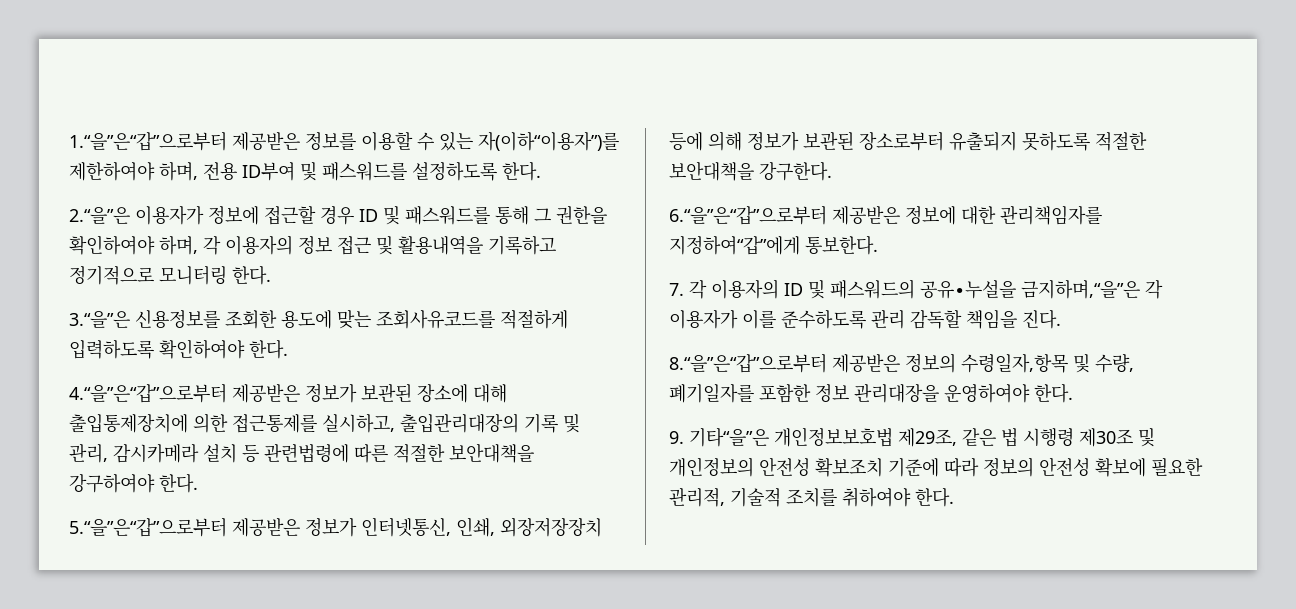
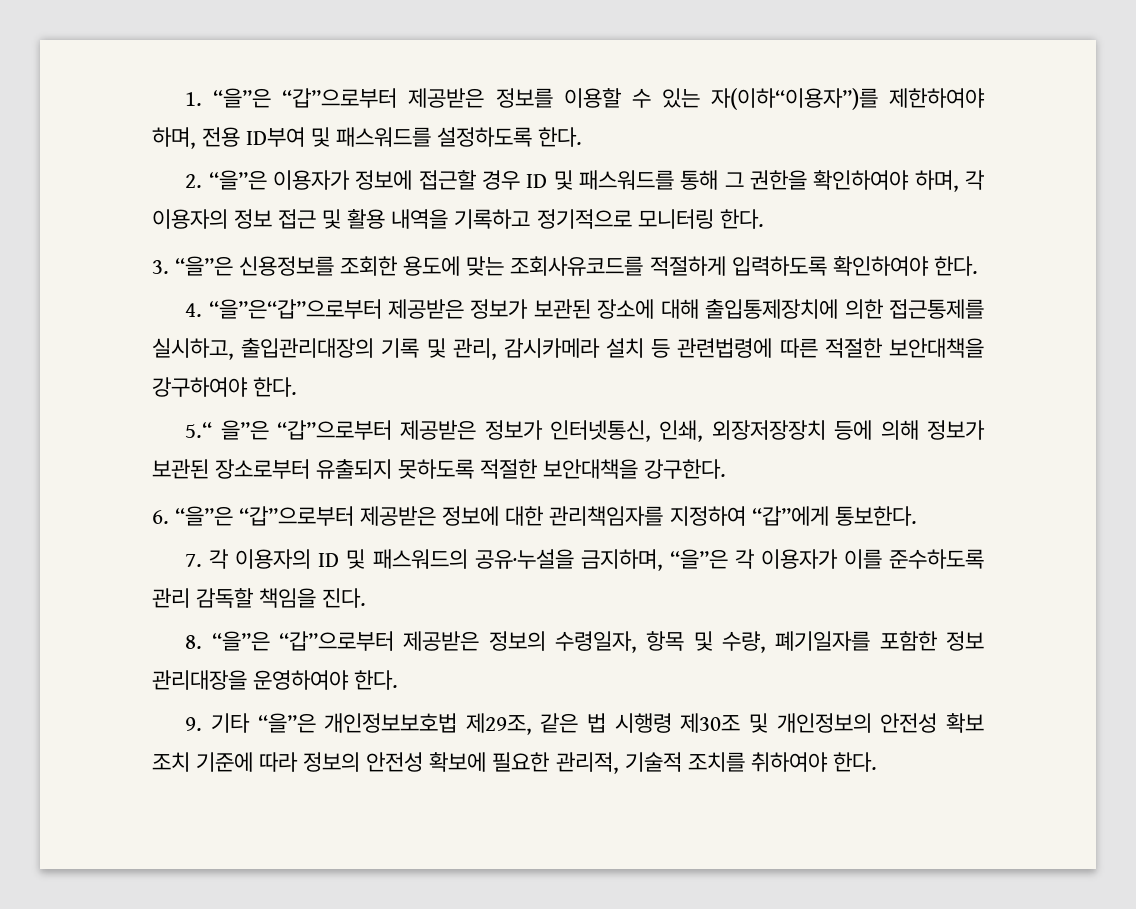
[69,131,227,151] 1.“을”은“갑”으로부터 -> [185,88,398,108] 1. “을”은 “갑”으로부터
[69,207,130,224] 2.“을”은 -> [185,170,267,190] 2. “을”은
[398,236,483,255] 활용내역을 -> [347,209,449,229] 활용 내역을
[69,311,130,328] 3.“을”은 -> [152,256,234,276] 3. “을”은
[69,383,227,403] 4.“을”은“갑”으로부터 -> [185,299,382,319] 4. “을”은“갑”으로부터
[69,517,227,537] 5.“을”은“갑”으로부터 -> [185,420,392,440] 5.“ 을”은 “갑”으로부터
[669,205,827,225] 6.“을”은“갑”으로부터 -> [152,506,355,526] 6. “을”은 “갑”으로부터
[669,235,800,255] 지정하여“갑”에게 -> [669,506,829,526] 지정하여 “갑”에게
[1021,279,1140,299] 금지하며,“을”은 -> [580,549,728,571] 금지하며, “을”은
[669,353,1068,373] 8.“을”은“갑”으로부터 제공받은 정보의 수령일자,항목 -> [185,631,685,653] 8. “을”은 “갑”으로부터 제공받은 정보의 수령일자, 항목
[689,427,769,447] 기타“을”은 -> [210,713,316,733] 기타 “을”은
[815,458,883,477] 확보조치 -> [945,713,984,733] [152,752,190,772] 확보 조치

